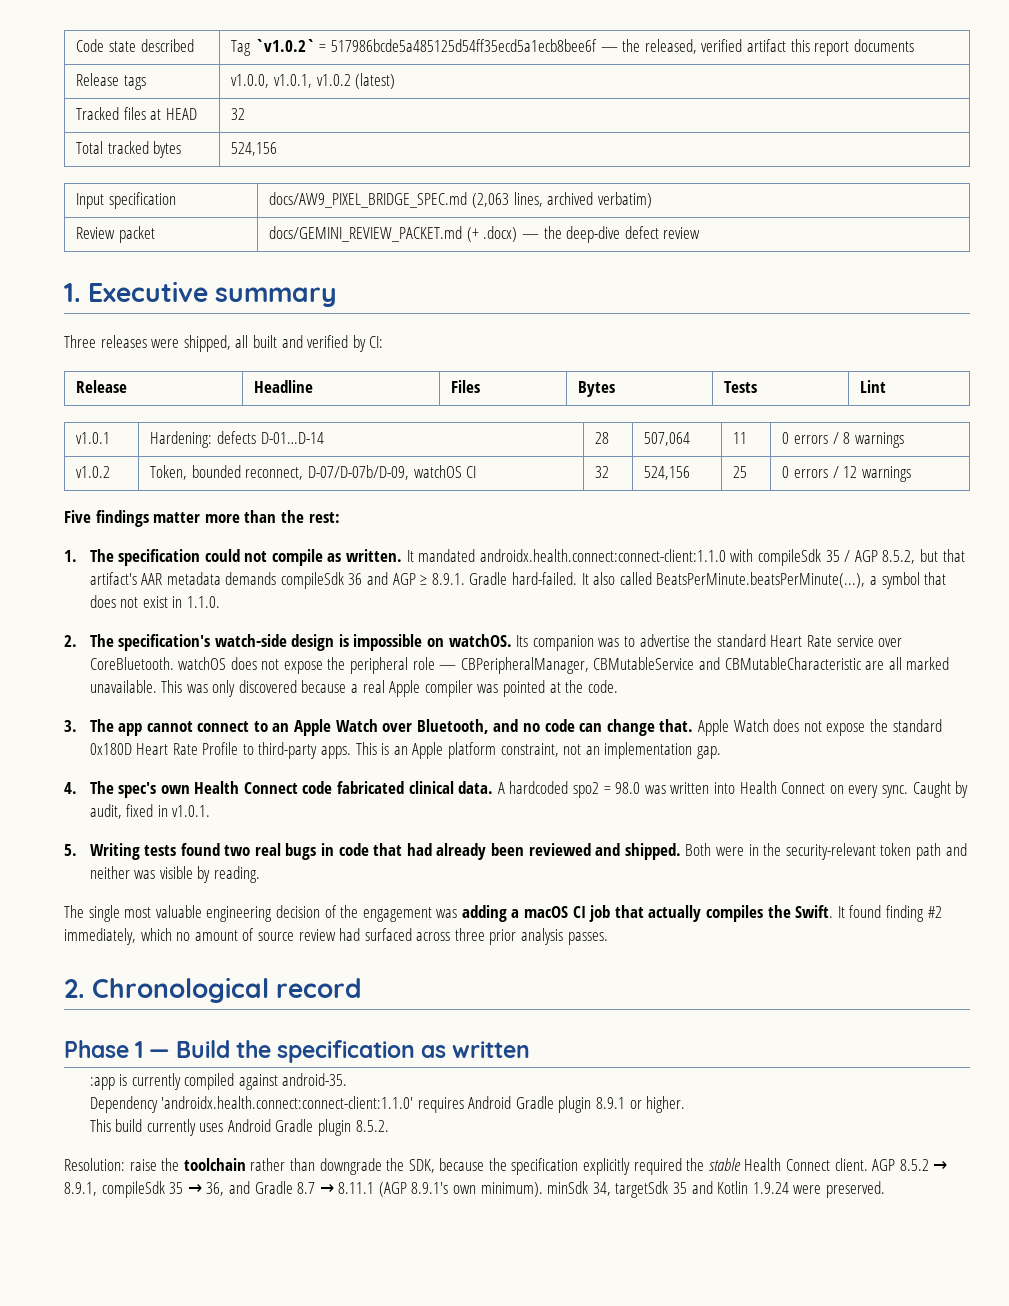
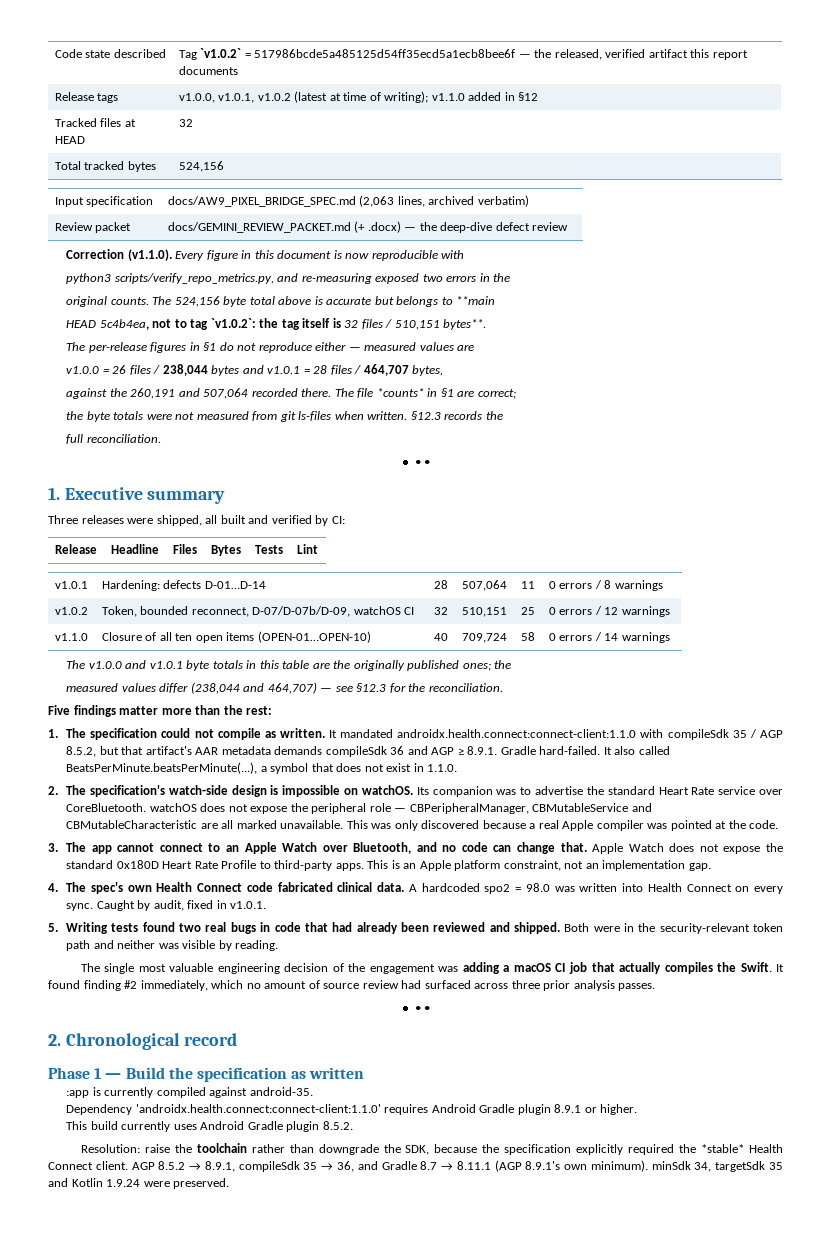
[355,73,396,89] (latest) -> [294,91,539,103] (latest at time of writing); v1.1.0 added in §12
(701, 233) none -> [66,249,465,261] [66,273,511,284] [66,296,496,307] [66,318,487,330] [66,342,475,353] [66,364,444,376] [66,388,516,399] [66,411,503,422] [66,434,161,444] [414,460,431,466] // Correction (v1.1.0). Every figure in this document is now reproducible with // python3 scripts/verify_repo_metrics.py, and re-measuring exposed two errors in the // original counts. The 524,156 byte total above is accurate but belongs to **main // HEAD 5c4b4ea, not to tag `v1.0.2`: the tag itself is 32 files / 510,151 bytes**. // The per-release figures in §1 do not reproduce either — measured values are // v1.0.0 = 26 files / 238,044 bytes and v1.0.1 = 28 files / 464,707 bytes, // against the 260,191 and 507,064 recorded there. The file *counts* in §1 are correct; // the byte totals were not measured from git ls-files when written. §12.3 records the // full reconciliation. // • •
[644,466,691,480] 524,156 -> [461,607,507,617] 510,151
(911, 474) none -> [54,633,88,641] [101,631,371,643] [433,633,448,641] [461,633,507,643] [520,632,535,641] [548,632,670,643] [66,660,512,671] [66,682,503,694] // v1.1.0 | Closure of all ten open items (OPEN-01…OPEN-10) | 40 | 709,724 | 58 | 0 errors / 14 warnings // The v1.0.0 and v1.0.1 byte totals in this table are the originally published ones; the // measured values differ (238,044 and 464,707) — see §12.3 for the reconciliation.
(608, 938) none -> [414,1006,431,1012] // • •
[708,1158,741,1171] stable -> [701,1144,745,1153] *stable*

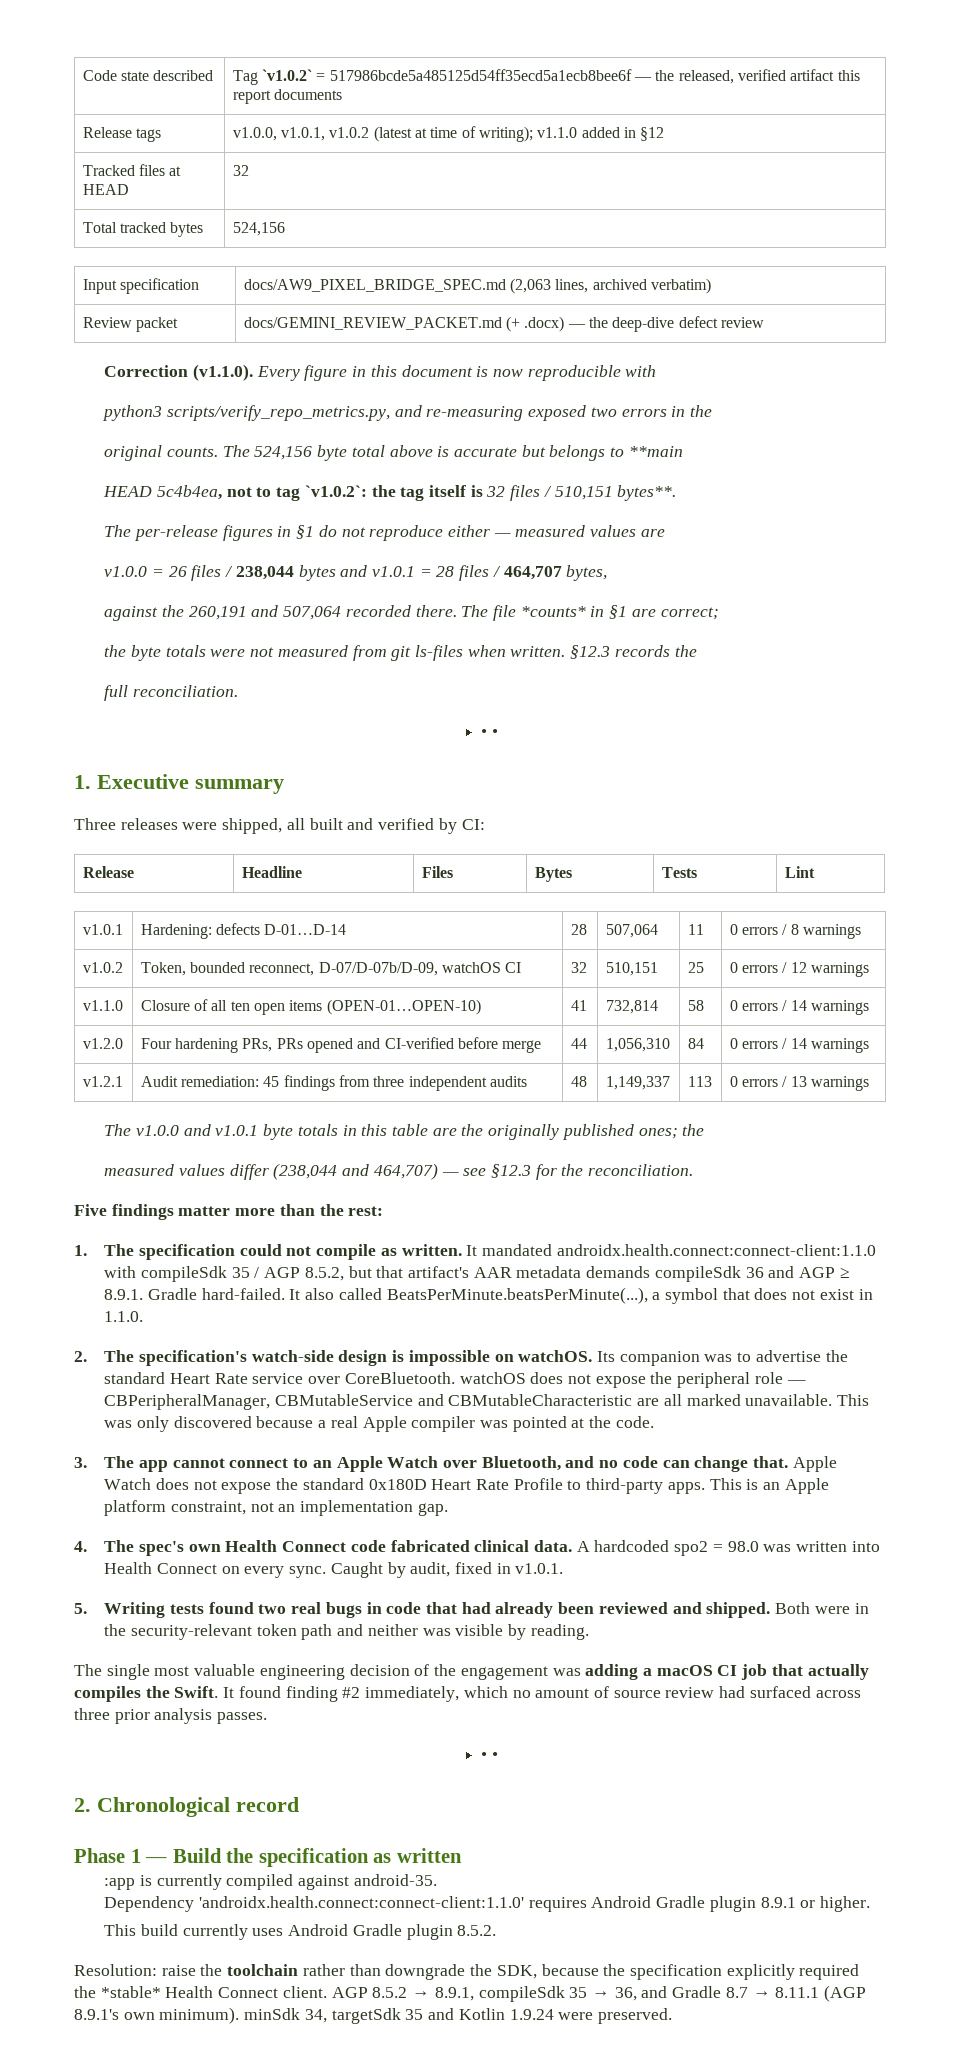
[433,633,448,641] [461,633,507,643] 40 | 709,724 -> [570,1000,587,1011] [605,1000,658,1014] 41 | 732,814
(670, 637) none -> [82,1038,123,1049] [140,1037,542,1053] [570,1038,587,1049] [605,1038,670,1052] [687,1038,704,1049] [729,1038,869,1053] [82,1076,123,1087] [140,1075,527,1091] [570,1076,587,1087] [605,1076,670,1090] [687,1076,712,1087] [729,1076,869,1091] // v1.2.0 | Four hardening PRs, PRs opened and CI-verified before merge | 44 | 1,056,310 | 84 | 0 errors / 14 warnings // v1.2.1 | Audit remediation: 45 findings from three independent audits | 48 | 1,149,337 | 113 | 0 errors / 13 warnings

